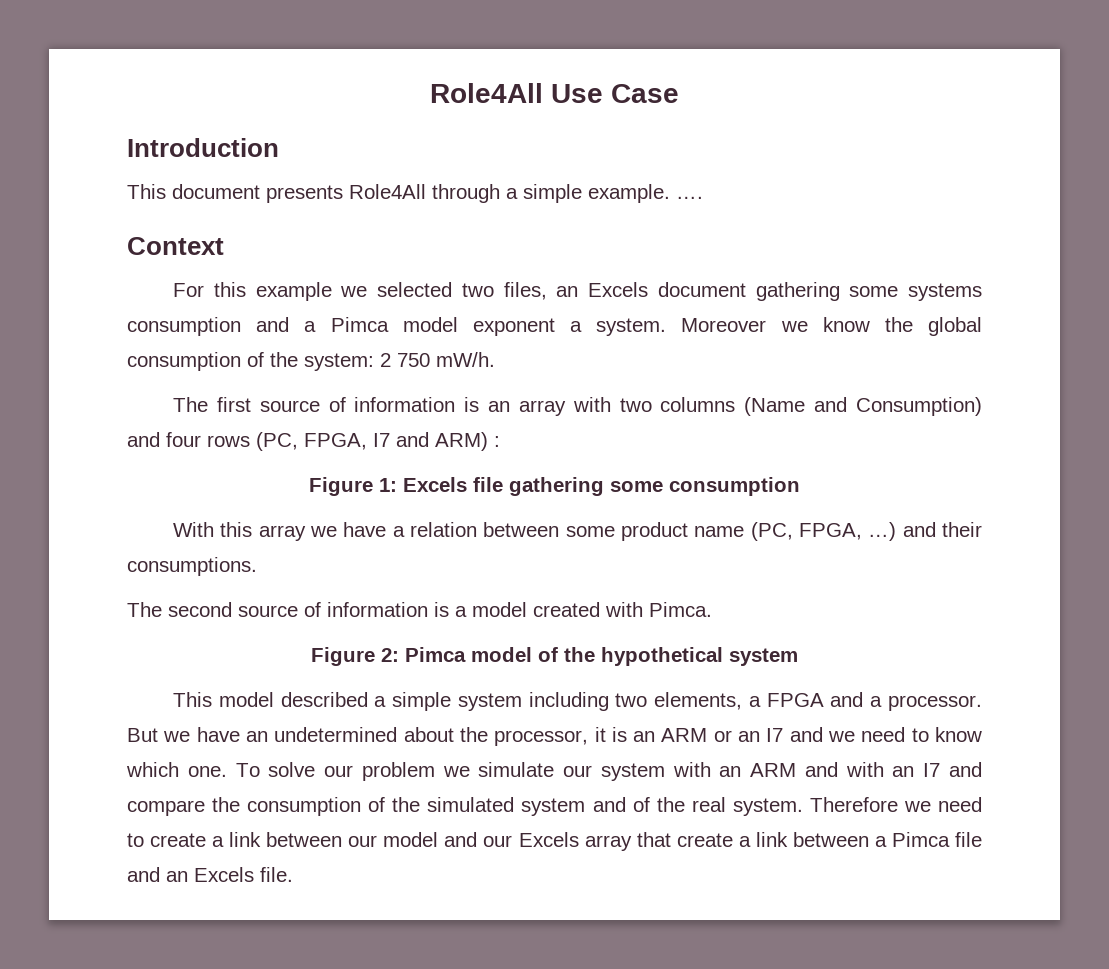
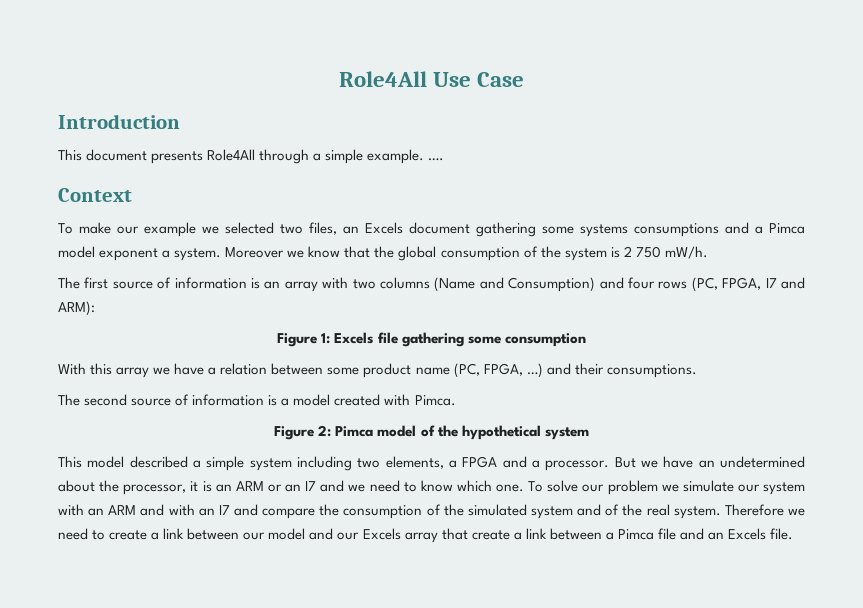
[173,282,246,297] For this -> [58,222,139,234] To make our
[127,317,241,336] consumption -> [634,223,719,237] consumptions
(870, 324) none -> [344,246,371,258] that
[304,353,374,371] system: -> [564,247,620,261] system is
[435,432,500,451] ARM) : -> [58,301,95,316] ARM):

